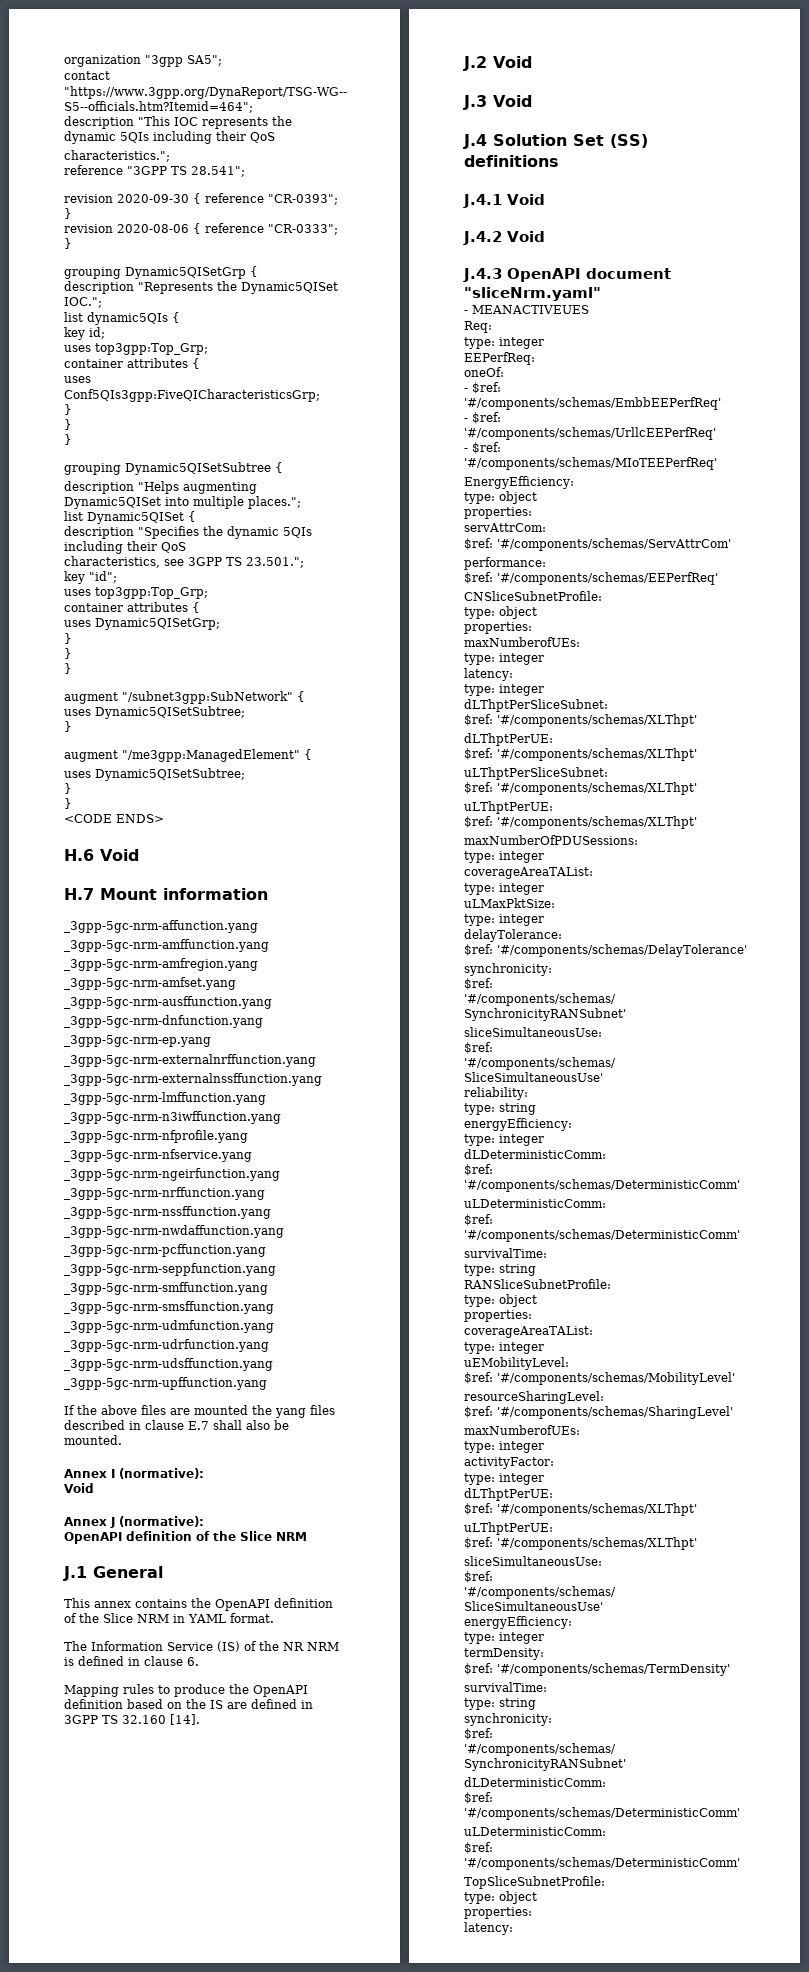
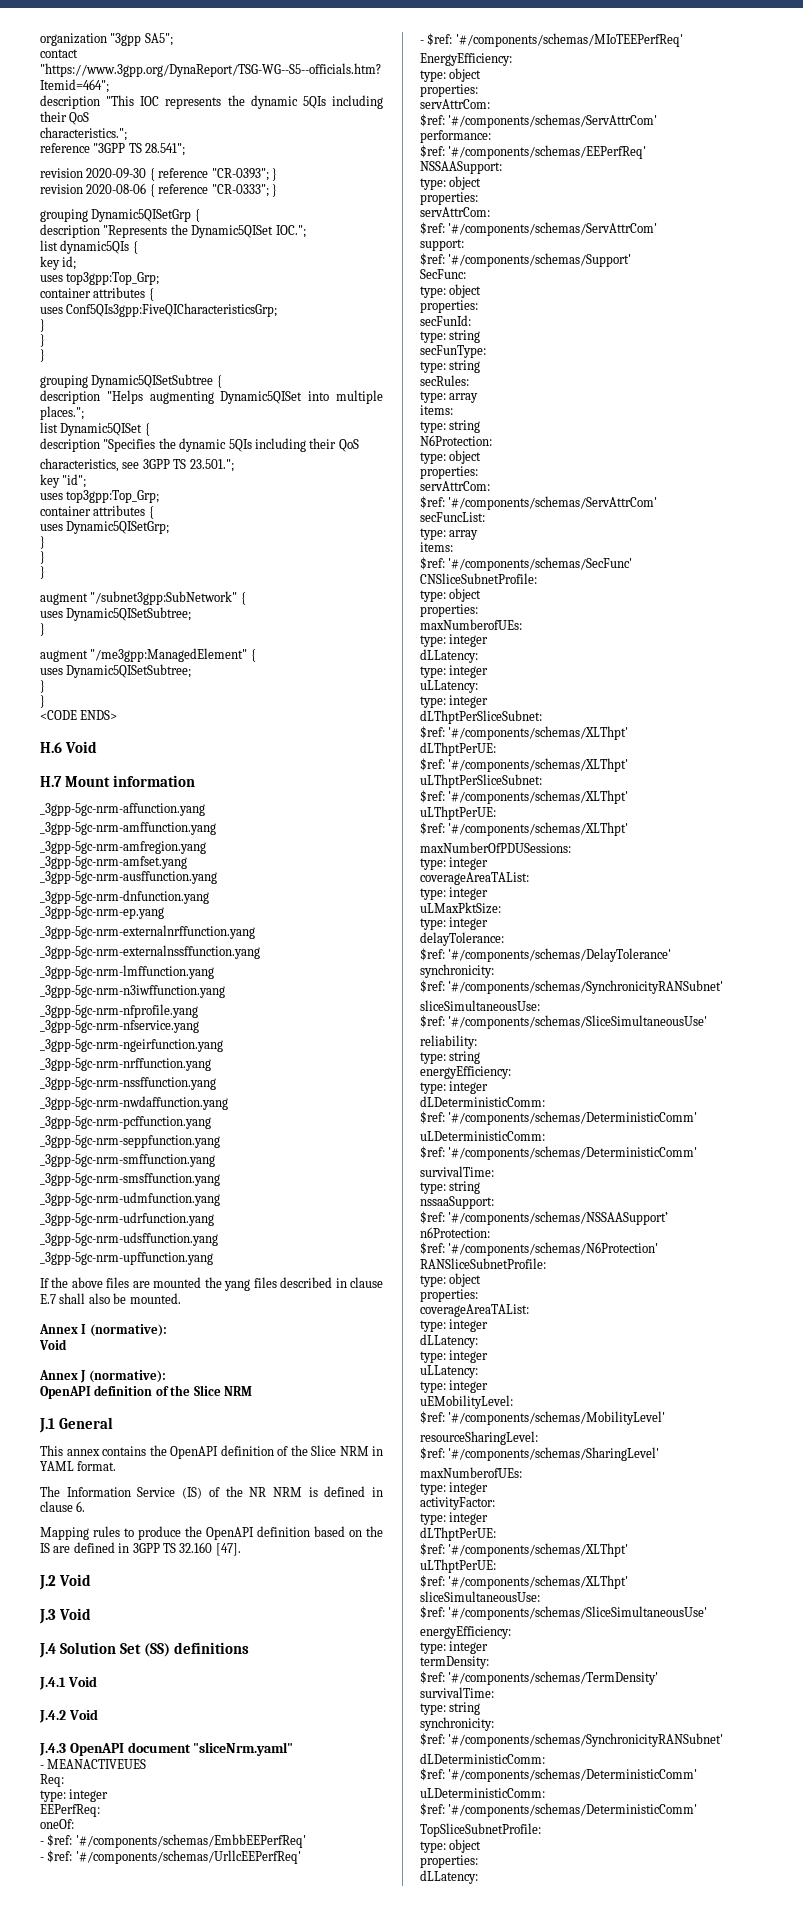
[170,1714,200,1725] [14]. -> [215,1543,241,1556] [47].
(718, 578) none -> [420,161,502,174] [420,176,482,190] [420,192,478,205] [420,207,490,217] [420,222,658,236] [420,239,464,251] [420,253,632,267] [420,269,466,279] [420,284,482,298] [420,300,478,313] [420,315,471,326] [420,330,481,343] [420,345,486,358] [420,360,481,373] [420,375,469,386] [420,391,479,403] [420,405,453,415] [420,420,481,433] [420,435,492,446] [420,450,482,464] [420,466,478,479] [420,481,490,491] [420,496,658,510] [420,512,485,522] [420,528,479,540] [420,542,453,552] [420,557,633,571] // NSSAASupport: // type: object // properties: // servAttrCom: // $ref: '#/components/schemas/ServAttrCom' // support: // $ref: '#/components/schemas/Support' // SecFunc: // type: object // properties: // secFunId: // type: string // secFunType: // type: string // secRules: // type: array // items: // type: string // N6Protection: // type: object // properties: // servAttrCom: // $ref: '#/components/schemas/ServAttrCom' // secFuncList: // type: array // items: // $ref: '#/components/schemas/SecFunc'
[464,668,513,681] latency: -> [420,649,478,663] [420,665,489,678] [420,680,478,693] dLLatency: // type: integer // uLLatency:
(536, 1270) none -> [420,1196,494,1209] [420,1211,669,1225] [420,1227,490,1238] [420,1242,659,1256] nssaaSupport: // $ref: '#/components/schemas/NSSAASupport’ // n6Protection: // $ref: '#/components/schemas/N6Protection'
(544, 1348) none -> [420,1334,478,1348] [420,1350,489,1363] [420,1365,478,1378] [420,1380,489,1393] // dLLatency: // type: integer // uLLatency: // type: integer
[464,1922,513,1935] latency: -> [420,1870,478,1884] dLLatency:

